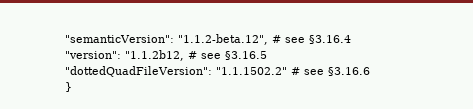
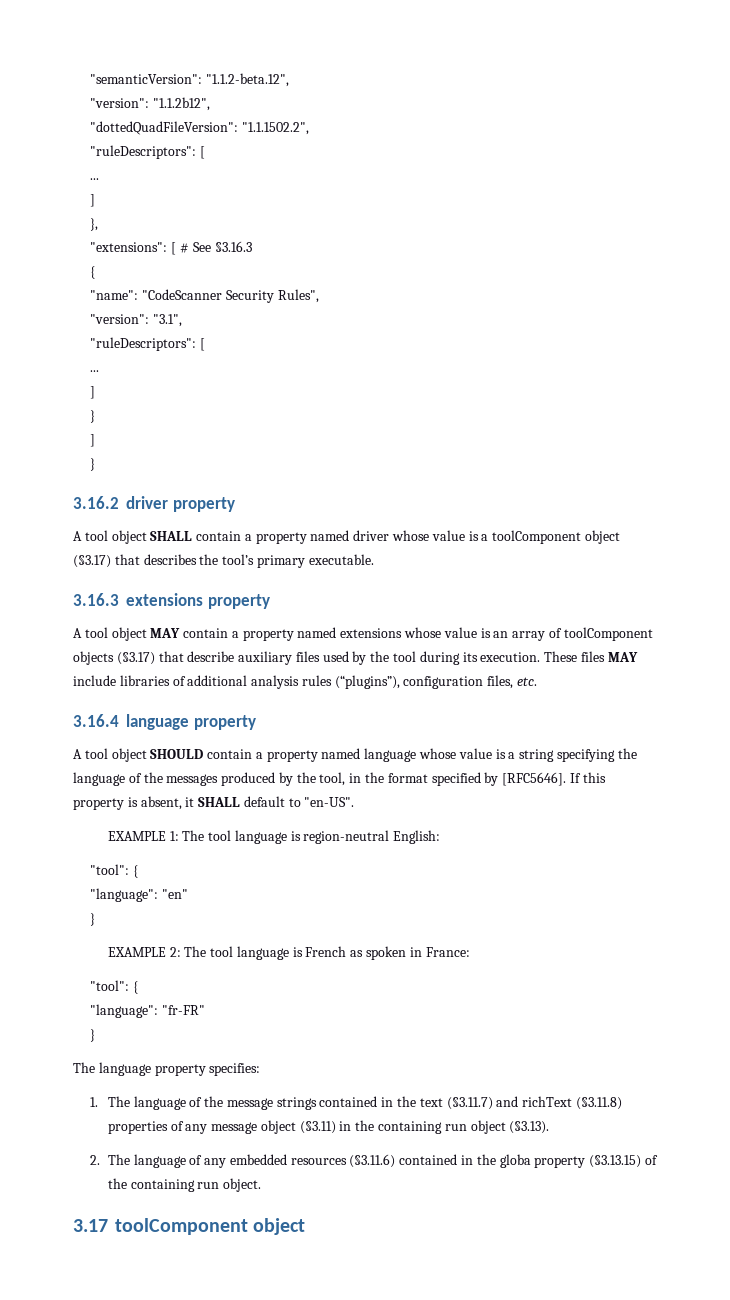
[272,35,352,44] [65,50,268,61] [65,66,371,77] [65,82,73,92] # see §3.16.4 // "version": "1.1.2b12, # see §3.16.5 // "dottedQuadFileVersion": "1.1.1502.2" # see §3.16.6 // } -> [90,97,211,111] [90,121,310,135] [90,145,206,159] [90,178,100,180] [90,194,96,207] [90,218,99,231] [90,241,252,255] [90,266,96,279] [90,289,319,303] [90,314,183,327] [90,337,206,351] [90,370,100,372] [90,386,96,399] [90,410,96,423] [90,434,96,447] [90,458,96,471] [73,496,235,512] [73,530,620,544] [73,554,374,568] [73,593,270,609] [73,627,653,641] [73,651,638,665] [73,675,538,689] [73,714,256,730] [73,748,637,762] [73,772,606,786] [73,796,355,810] [107,830,441,844] [90,864,139,878] [90,888,189,902] [90,913,96,926] [107,946,470,960] [90,980,139,994] [90,1004,206,1018] [90,1029,96,1042] [73,1062,261,1076] [90,1096,622,1110] [107,1120,550,1134] [90,1154,658,1168] [107,1178,262,1192] [73,1218,306,1235] // "version": "1.1.2b12", // "dottedQuadFileVersion": "1.1.1502.2", // "ruleDescriptors": [ // ... // ] // }, // "extensions": [ # See §3.16.3 // { // "name": "CodeScanner Security Rules", // "version": "3.1", // "ruleDescriptors": [ // ... // ] // } // ] // } // 3.16.2 driver property // A tool object SHALL contain a property named driver whose value is a toolComponent object (§3.17) that describes the tool’s primary executable. // 3.16.3 extensions property // A tool object MAY contain a property named extensions whose value is an array of toolComponent objects (§3.17) that describe auxiliary files used by the tool during its execution. These files MAY include libraries of additional analysis rules (“plugins”), configuration files, etc. // 3.16.4 language property // A tool object SHOULD contain a property named language whose value is a string specifying the language of the messages produced by the tool, in the format specified by [RFC5646]. If this property is absent, it SHALL default to "en-US". // EXAMPLE 1: The tool language is region-neutral English: // "tool": { // "language": "en" // } // EXAMPLE 2: The tool language is French as spoken in France: // "tool": { // "language": "fr-FR" // } // The language property specifies: // 1. The language of the message strings contained in the text (§3.11.7) and richText (§3.11.8) properties of any message object (§3.11) in the containing run object (§3.13). // 2. The language of any embedded resources (§3.11.6) contained in the globa property (§3.13.15) of the containing run object. // 3.17 toolComponent object

